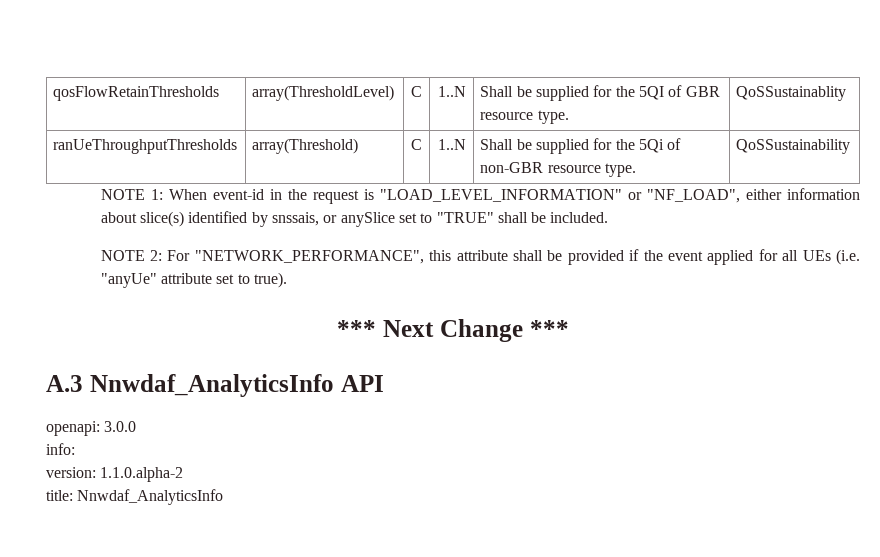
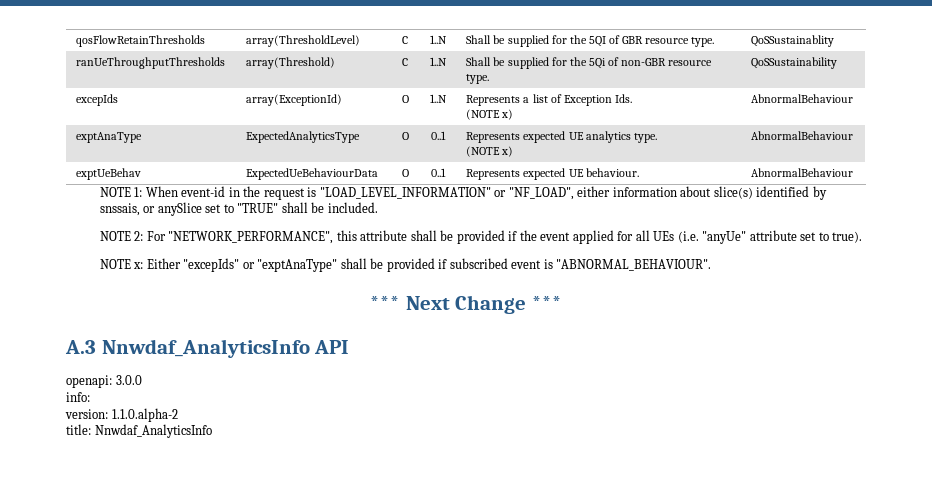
(851, 146) none -> [76,94,119,106] [246,94,343,106] [401,95,409,103] [430,94,447,103] [466,94,632,106] [466,109,514,120] [751,94,854,103] [76,132,143,143] [246,131,361,143] [401,132,409,140] [431,131,446,140] [466,131,657,143] [466,146,514,157] [751,131,854,140] [76,168,142,180] [246,168,379,180] [401,169,409,177] [431,168,446,177] [466,168,639,180] [751,168,854,177] // excepIds | array(ExceptionId) | O | 1..N | Represents a list of Exception Ids. // (NOTE x) | AbnormalBehaviour // exptAnaType | ExpectedAnalyticsType | O | 0..1 | Represents expected UE analytics type. // (NOTE x) | AbnormalBehaviour // exptUeBehav | ExpectedUeBehaviourData | O | 0..1 | Represents expected UE behaviour. | AbnormalBehaviour
(287, 280) none -> [99,258,712,272] // NOTE x: Either "excepIds" or "exptAnaType" shall be provided if subscribed event is "ABNORMAL_BEHAVIOUR".

